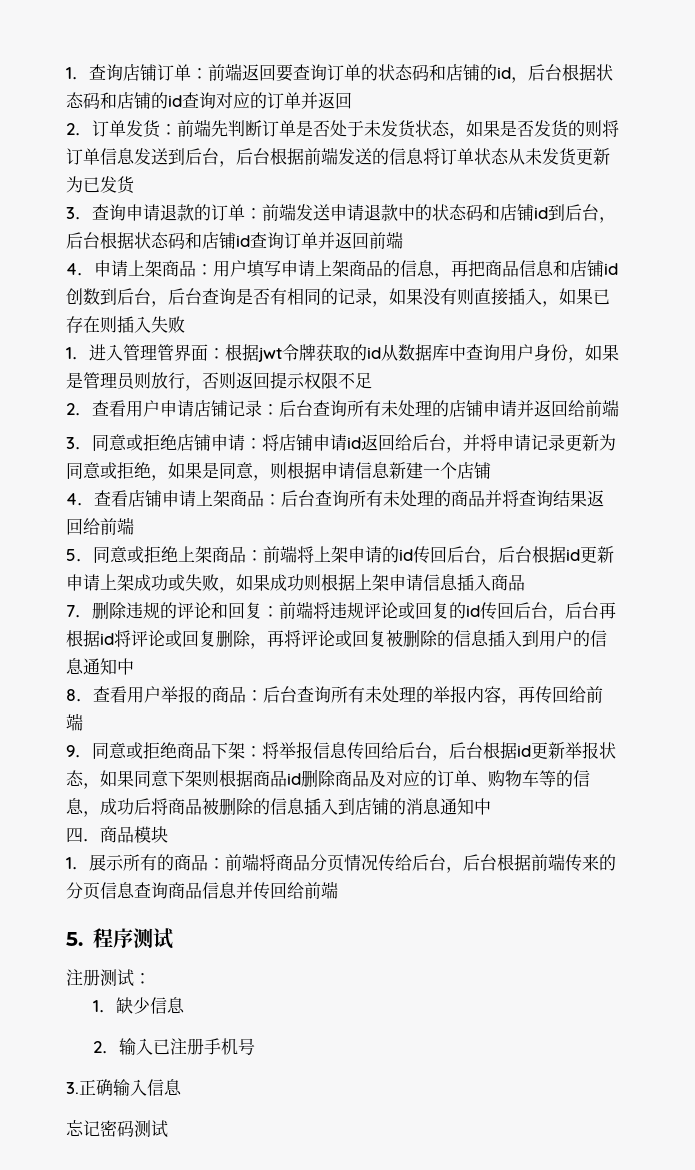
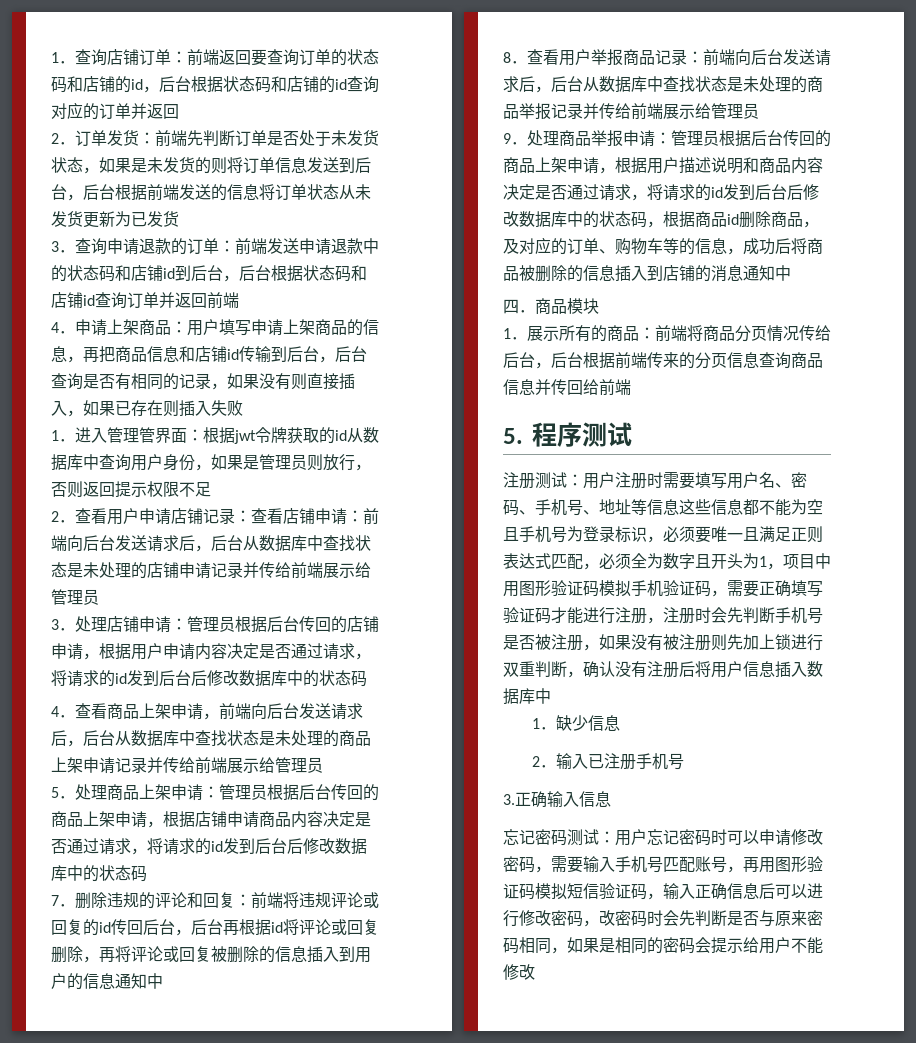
[517,120,534,137] 否 -> [147,157,163,173] 未
[66,288,100,305] 创数 -> [239,346,271,362] 传输
[279,400,381,417] 后台查询所有 -> [251,508,379,525] [51,535,371,552] [51,562,83,578] 查看店铺申请：前端向后台发送请求后，后台从数据库中查找状态是
[517,399,619,417] [66,434,616,453] [66,462,491,481] [66,490,604,507] [66,517,134,535] [66,545,614,565] [66,574,525,593] 并返回给前端 // 3．同意或拒绝店铺申请：将店铺申请id返回给后台，并将申请记录更新为同意或拒绝，如果是同意，则根据申请信息新建一个店铺 // 4．查看店铺申请上架商品：后台查询所有未处理的商品并将查询结果返回给前端 // 5．同意或拒绝上架商品：前端将上架申请的id传回后台，后台根据id更新申请上架成功或失败，如果成功则根据上架申请信息插入商品 -> [211,562,371,579] [51,589,99,605] [51,616,379,633] [51,643,371,660] [51,670,367,687] [51,703,363,720] [51,730,371,747] [51,757,323,774] [51,784,379,801] [51,811,371,828] [51,838,367,855] [51,865,147,882] 记录并传给前端展示给管理员 // 3．处理店铺申请：管理员根据后台传回的店铺申请，根据用户申请内容决定是否通过请求，将请求的id发到后台后修改数据库中的状态码 // 4．查看商品上架申请，前端向后台发送请求后，后台从数据库中查找状态是未处理的商品上架申请记录并传给前端展示给管理员 // 5．处理商品上架申请：管理员根据后台传回的商品上架申请，根据店铺申请商品内容决定是否通过请求，将请求的id发到后台后修改数据库中的状态码
[195,686,603,705] [66,713,83,731] 的商品：后台查询所有未处理的举报内容，再传回给前端 -> [623,49,831,66] [503,76,823,93] [503,103,759,120] 商品记录：前端向后台发送请求后，后台从数据库中查找状态是未处理的商品举报记录并传给前端展示给管理员
[92,742,616,761] [66,770,219,789] 同意或拒绝商品下架：将举报信息传回给后台，后台根据id更新举报状态，如果同意下架则 -> [527,130,831,147] [503,157,823,174] [503,184,819,201] [503,211,663,228] 处理商品举报申请：管理员根据后台传回的商品上架申请，根据用户描述说明和商品内容决定是否通过请求，将请求的id发到后台后修改数据库中的状态码，
(369, 778) none -> [803,221,819,228] ，
(151, 978) none -> [583,472,807,489] [503,499,823,516] [503,526,823,543] [503,553,831,570] [503,580,823,597] [503,607,823,624] [503,634,823,651] [503,661,823,678] [503,688,551,705] 用户注册时需要填写用户名、密码、手机号、地址等信息这些信息都不能为空且手机号为登录标识，必须要唯一且满足正则表达式匹配，必须全为数字且开头为1，项目中用图形验证码模拟手机验证码，需要正确填写验证码才能进行注册，注册时会先判断手机号是否被注册，如果没有被注册则先加上锁进行双重判断，确认没有注册后将用户信息插入数据库中
(168, 1129) none -> [599,829,823,846] [503,856,823,873] [503,883,823,900] [503,910,823,927] [503,937,823,954] [503,964,535,980] ：用户忘记密码时可以申请修改密码，需要输入手机号匹配账号，再用图形验证码模拟短信验证码，输入正确信息后可以进行修改密码，改密码时会先判断是否与原来密码相同，如果是相同的密码会提示给用户不能修改

